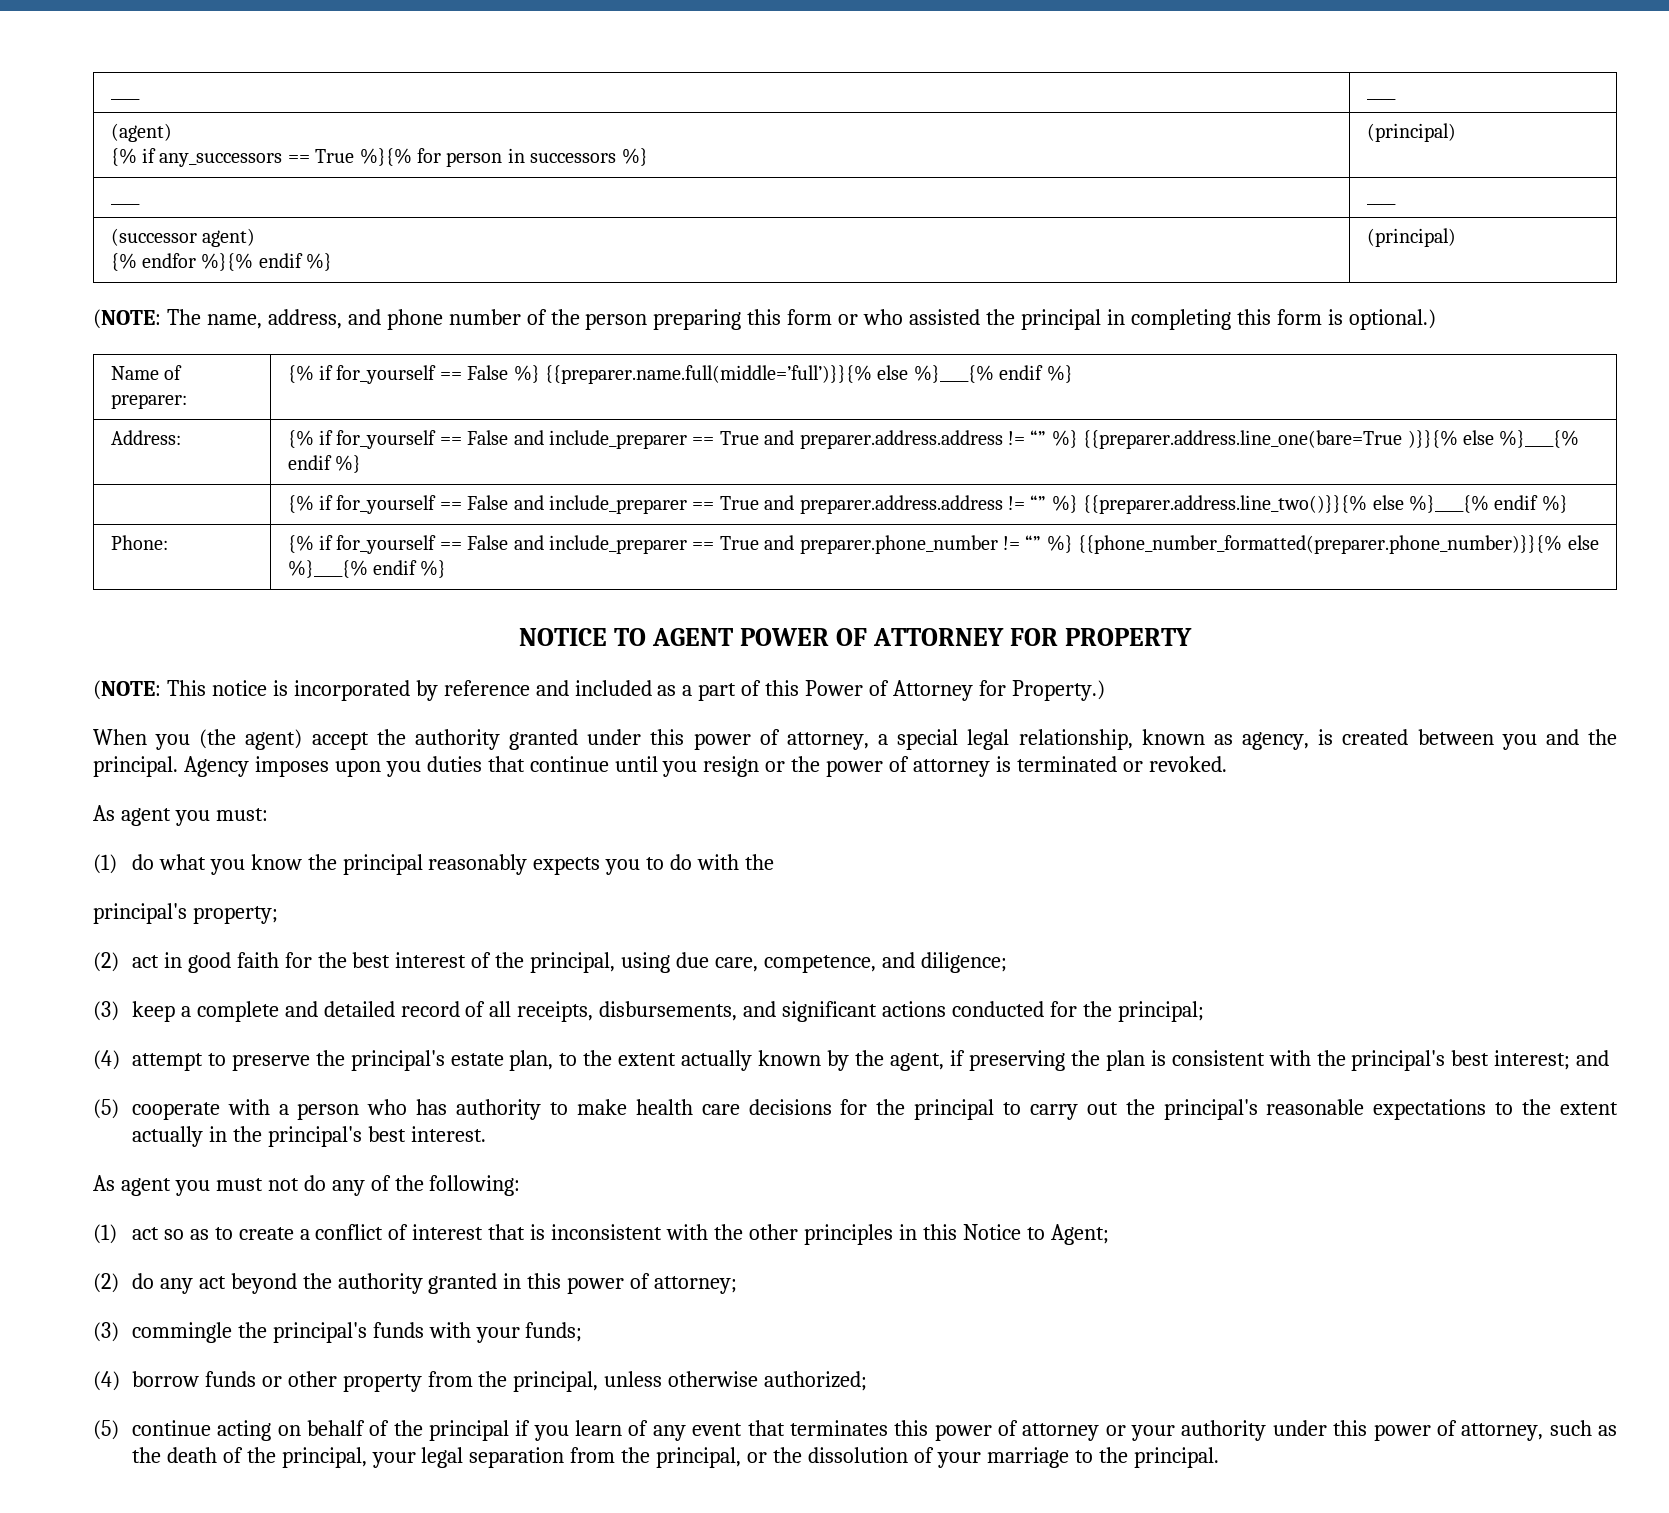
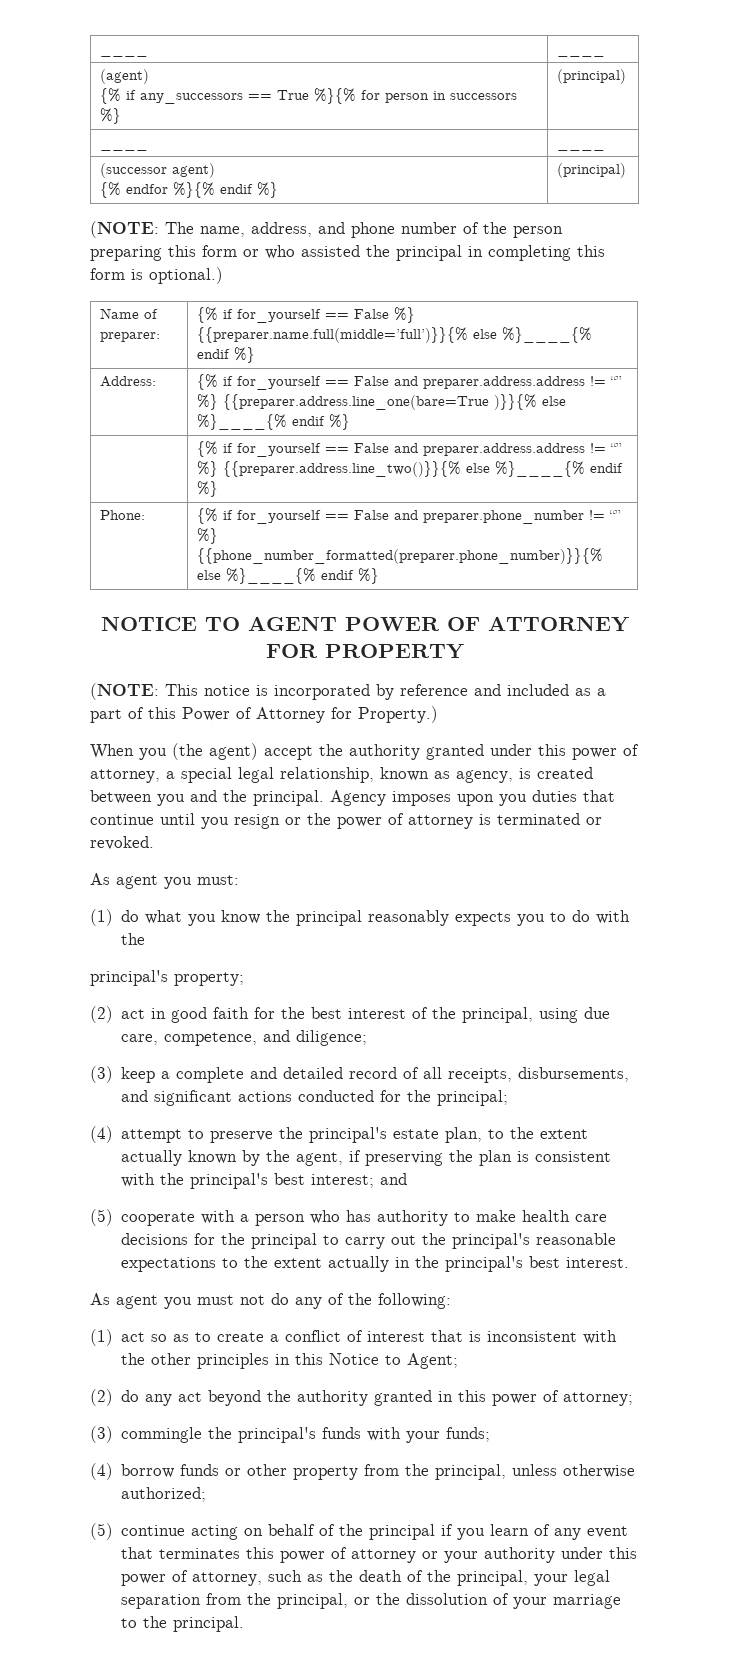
[548,430,795,449] include_preparer == True and -> (419, 381) none
[548,495,795,514] include_preparer == True and -> (419, 448) none
[548,535,795,554] include_preparer == True and -> (419, 515) none

